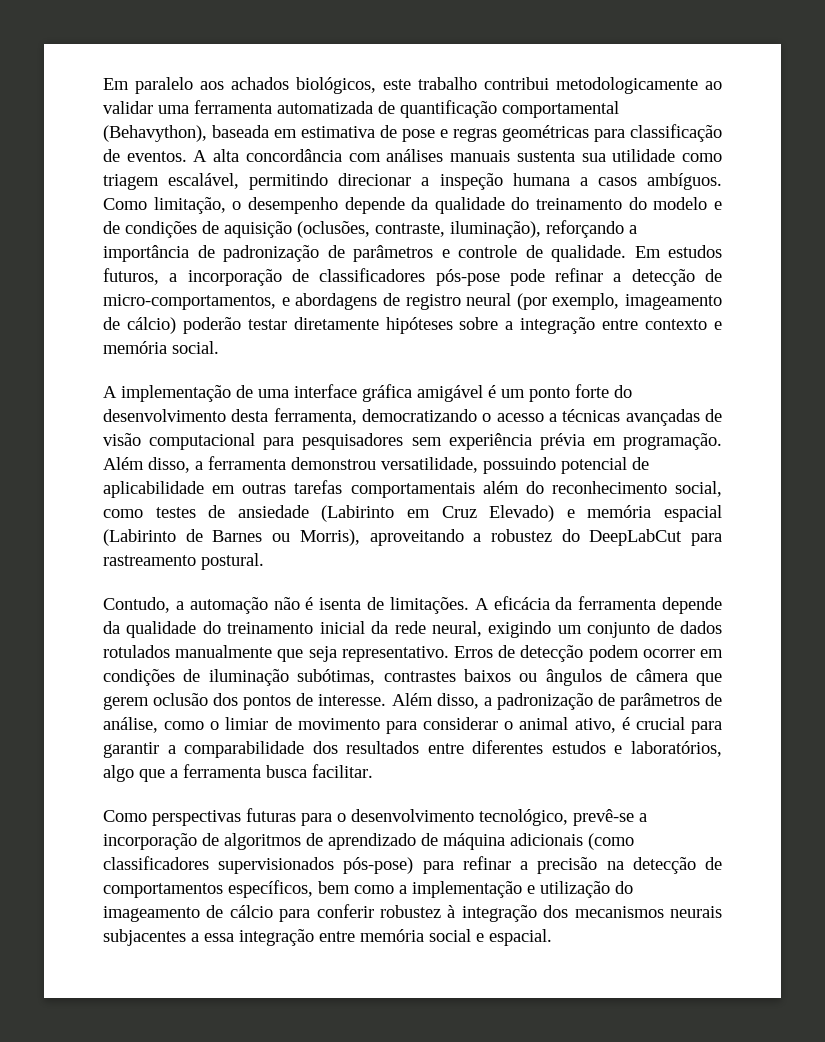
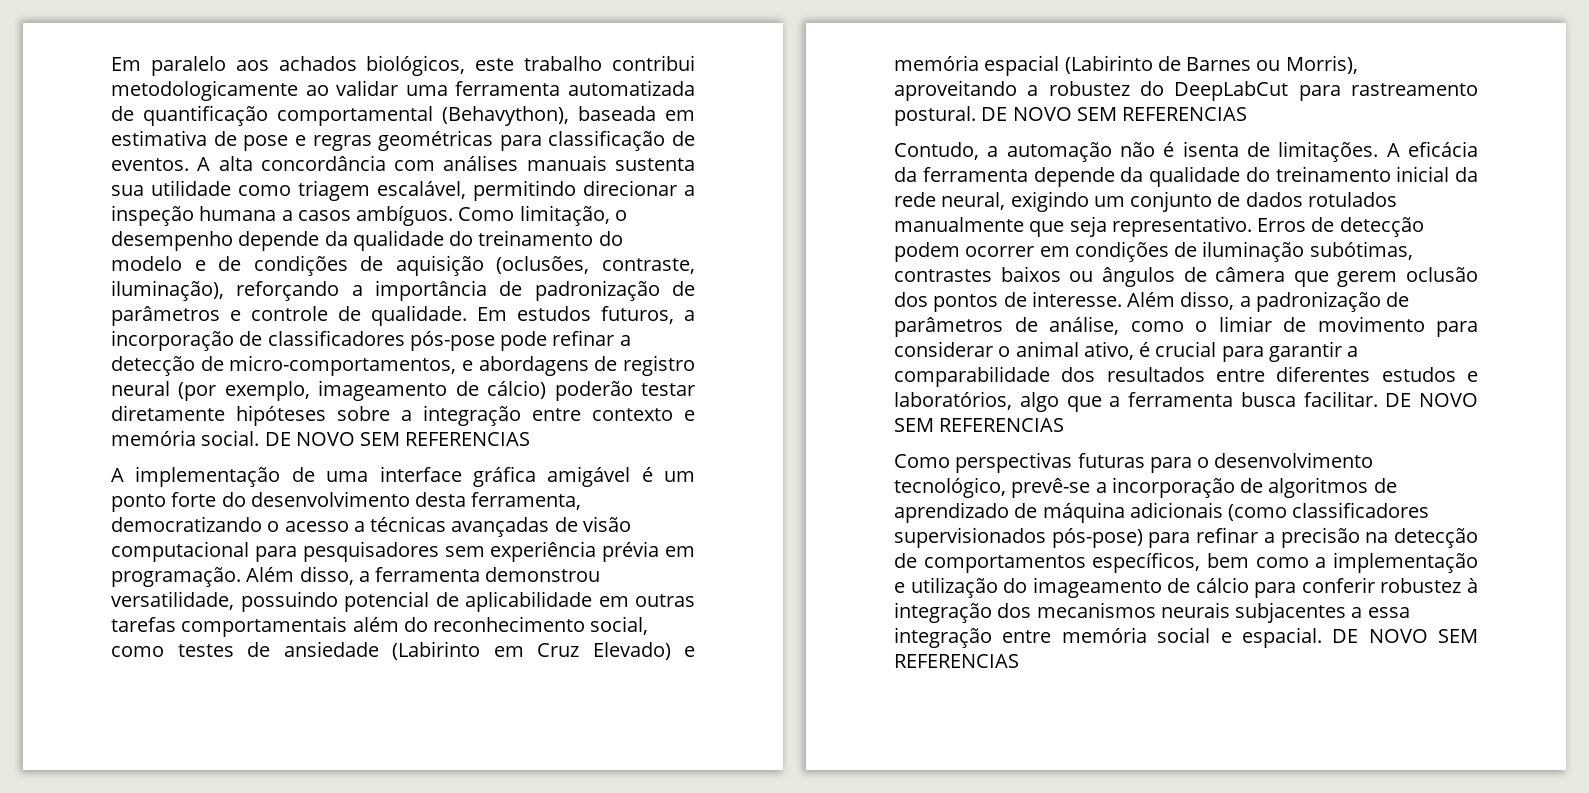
(219, 347) none -> [264,432,531,446] DE NOVO SEM REFERENCIAS
(264, 561) none -> [981,107,1248,121] DE NOVO SEM REFERENCIAS
(373, 771) none -> [1385,393,1478,407] [894,418,1065,432] DE NOVO SEM REFERENCIAS
(552, 937) none -> [1332,629,1478,643] [894,654,1019,668] DE NOVO SEM REFERENCIAS

